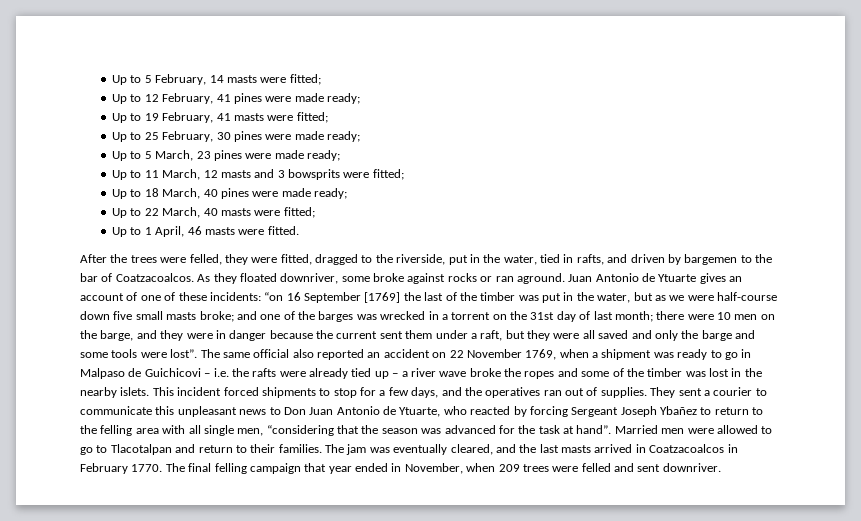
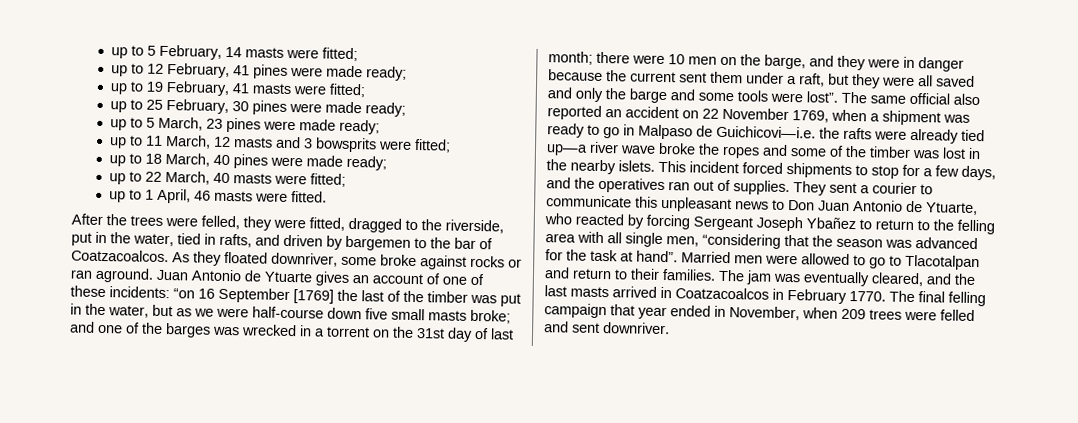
[112,75,128,85] Up -> [111,47,129,59] up
[112,94,128,104] Up -> [111,65,129,77] up
[112,113,128,123] Up -> [110,83,129,95] up
[112,132,128,142] Up -> [110,101,128,113] up
[112,151,128,161] Up -> [110,119,128,131] up
[112,170,128,180] Up -> [109,137,128,149] up
[112,189,128,199] Up -> [109,155,127,167] up
[112,208,128,218] Up -> [109,173,127,185] up
[112,227,128,237] Up -> [109,191,127,203] up
[144,368,229,377] Guichicovi – i.e. -> [716,125,816,139] Guichicovi—i.e.
[374,371,408,379] up – a -> [546,144,588,156] up—a

